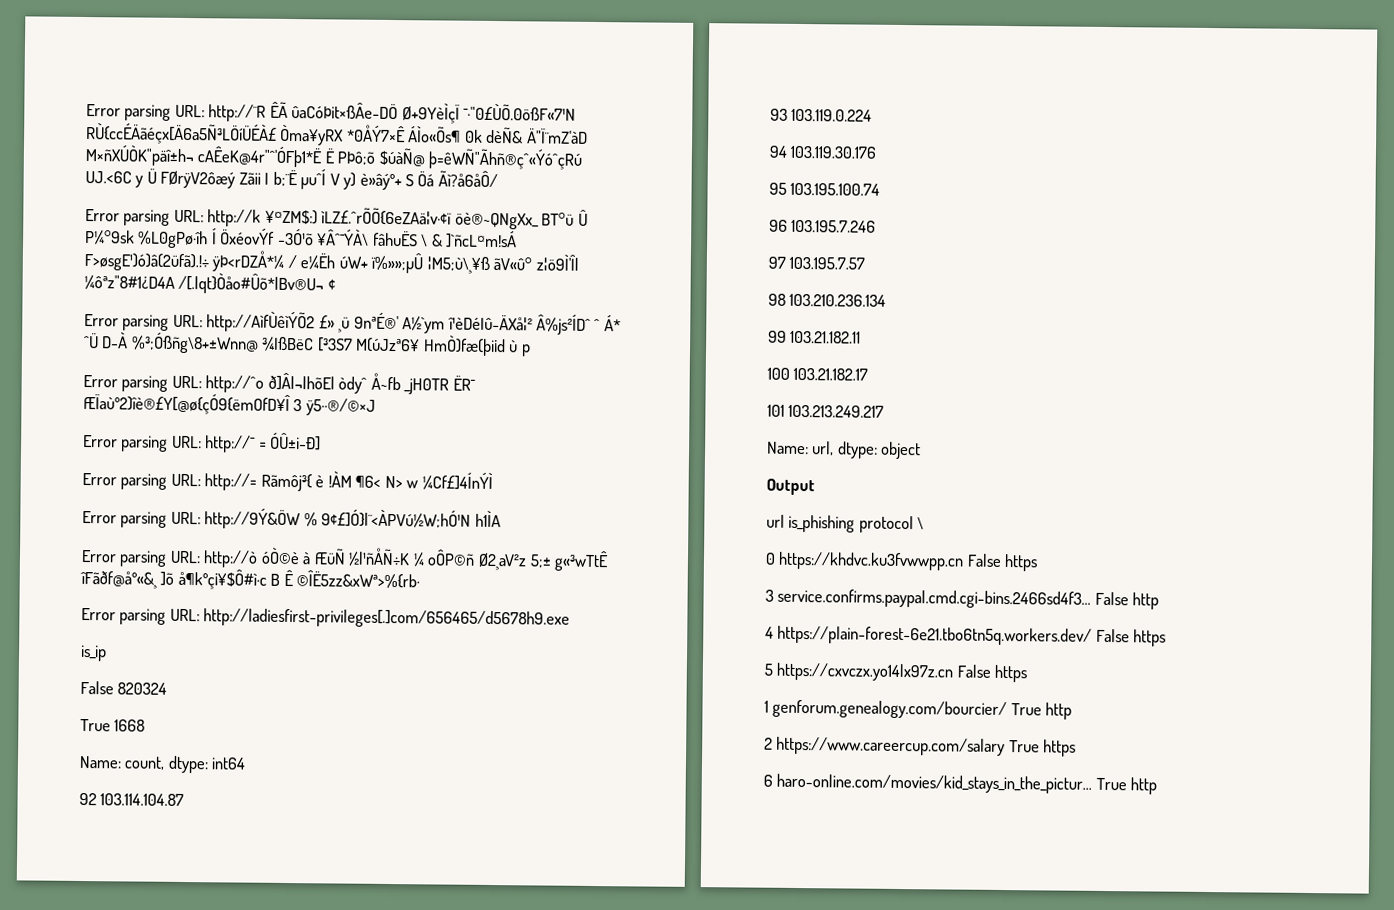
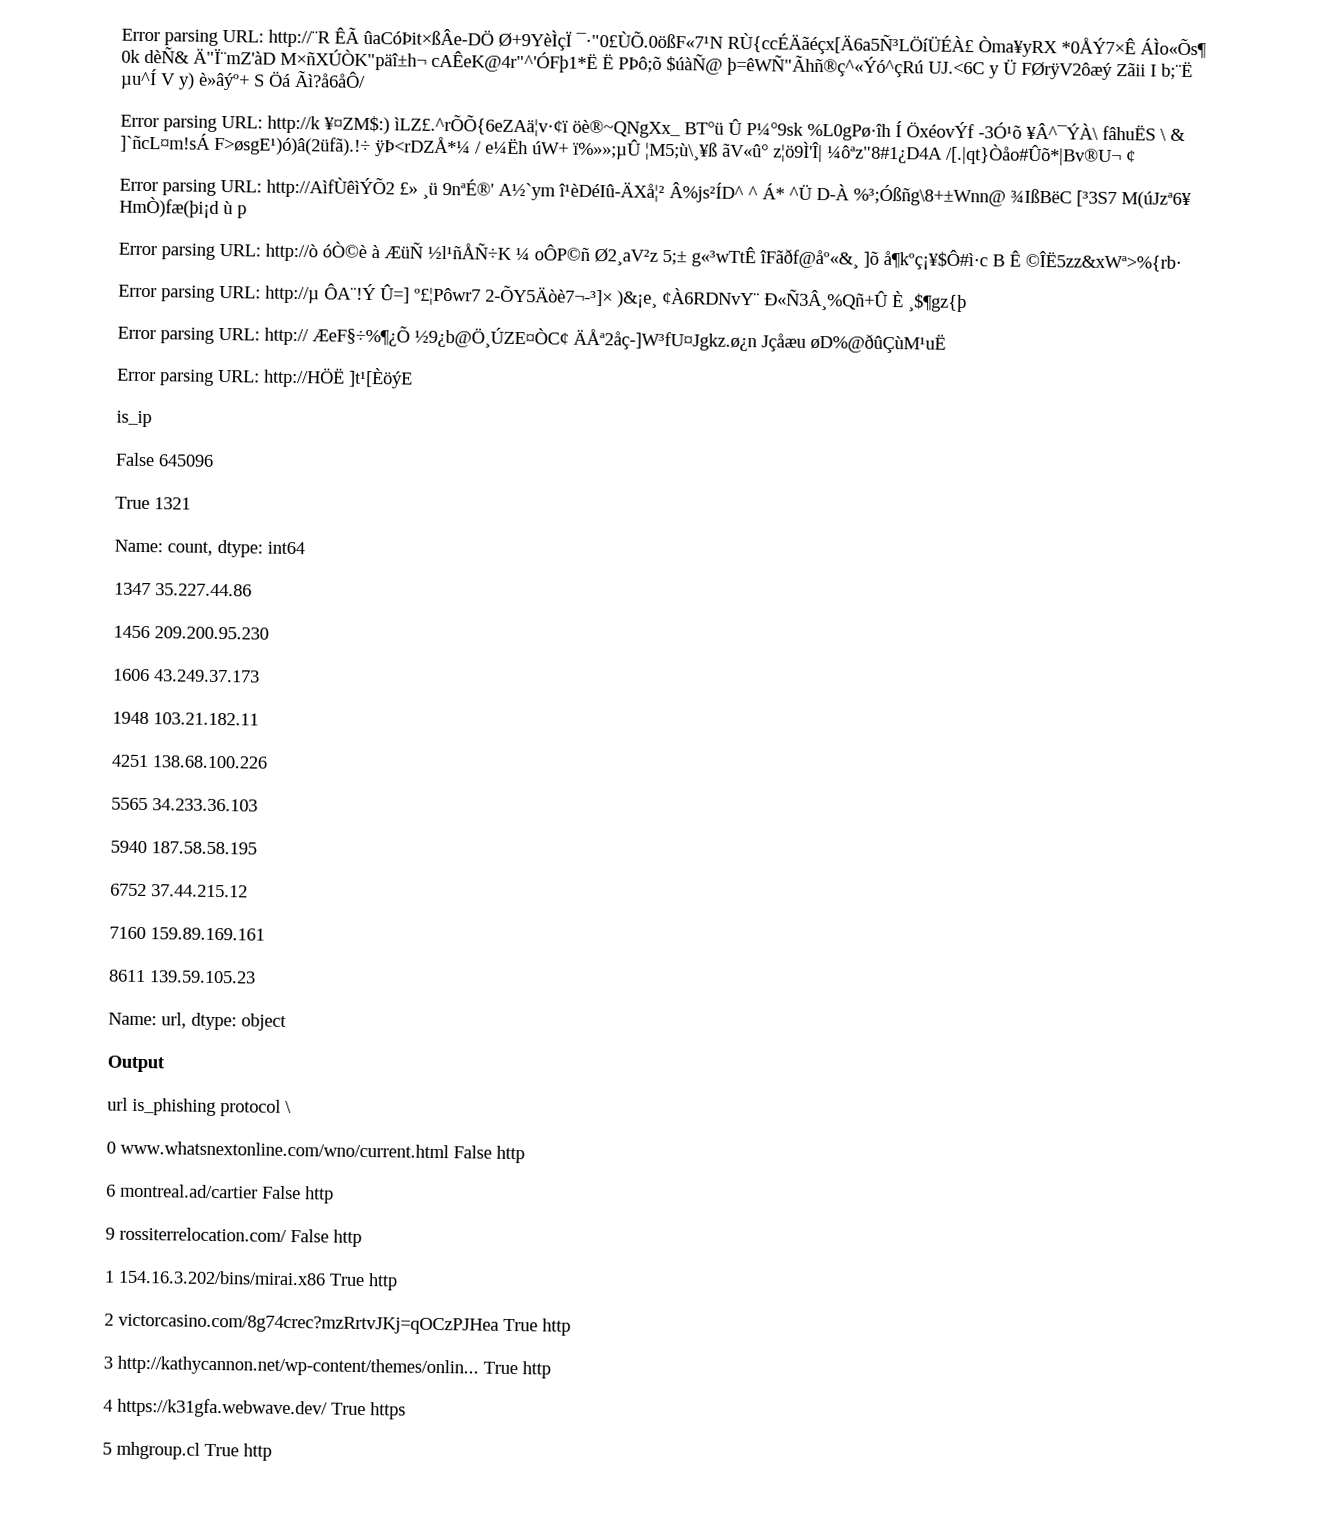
[83,372,476,395] [83,393,376,416] [83,432,322,453] [82,471,493,492] [82,508,501,530] // Error parsing URL: http://^o ð]Â|¬|hõEl òdy^ Å~fb _jH0TR ËR¯ ÆÏaùº2)îè®£Y[@ø{çÓ9{ëmOfD¥Î 3 ÿ5··®/©×J // Error parsing URL: http://¯ = ÓÛ±i-Ð] // Error parsing URL: http://= Rãmôj³{ è !ÀM ¶6< N> w ¼Cf£]4ÍnÝÌ // Error parsing URL: http://9Ý&ÖW % 9¢£]Ó}|¨<ÀPVú½W;hÓ¹N h1ÌA -> (247, 212) none
[203,608,571,629] http://ladiesfirst-privileges[.]com/656465/d5678h9.exe -> [265,283,967,313] [117,325,946,354] [117,367,413,389] http://µ ÔA¨!Ý Û=] º£¦Pôwr7 2-ÕY5Äòè7¬-³]× )&¡e¸ ¢À6RDNvY¨ Ð«Ñ3Â¸%Qñ+Û È ¸$¶gz{þ // Error parsing URL: http:// ÆeF§÷%¶¿Õ ½9¿b@Ö¸ÚZE¤ÒC¢ ÄÅª2åç-]W³fU¤Jgkz.ø¿n Jçåæu øD%@ðûÇùM¹uË // Error parsing URL: http://HÖË ]t¹[ÈöýE
[117,682,168,695] [80,718,146,732] 820324 // True 1668 -> [158,454,214,467] [115,496,191,510] 645096 // True 1321
[79,792,185,807] [770,108,873,122] [769,145,878,159] [769,182,881,196] [769,219,877,233] [768,256,866,270] [768,293,887,307] [768,330,862,344] [767,367,869,381] [767,404,885,418] 92 103.114.104.87 // 93 103.119.0.224 // 94 103.119.30.176 // 95 103.195.100.74 // 96 103.195.7.246 // 97 103.195.7.57 // 98 103.210.236.134 // 99 103.21.182.11 // 100 103.21.182.17 // 101 103.213.249.217 -> [114,582,252,597] [113,625,269,640] [112,668,260,683] [112,711,259,726] [111,754,267,769] [111,797,258,812] [110,840,257,855] [110,883,248,898] [109,926,265,941] [108,969,256,984] 1347 35.227.44.86 // 1456 209.200.95.230 // 1606 43.249.37.173 // 1948 103.21.182.11 // 4251 138.68.100.226 // 5565 34.233.36.103 // 5940 187.58.58.195 // 6752 37.44.215.12 // 7160 159.89.169.161 // 8611 139.59.105.23
[778,551,1039,572] [765,588,1160,610] [765,625,1167,647] [764,662,1028,683] [764,699,1008,720] https://khdvc.ku3fvwwpp.cn False https // 3 service.confirms.paypal.cmd.cgi-bins.2466sd4f3... False http // 4 https://plain-forest-6e21.tbo6tn5q.workers.dev/ False https // 5 https://cxvczx.yo14lx97z.cn False https // 1 genforum.genealogy.com/bourcier/ -> [120,1140,525,1164] [106,1183,334,1204] [105,1226,362,1247] [104,1269,326,1286] www.whatsnextonline.com/wno/current.html False http // 6 montreal.ad/cartier False http // 9 rossiterrelocation.com/ False http // 1 154.16.3.202/bins/mirai.x86
[776,736,1006,757] https://www.careercup.com/salary -> [118,1313,571,1336] [103,1355,551,1379] [103,1397,328,1419] victorcasino.com/8g74crec?mzRrtvJKj=qOCzPJHea True http // 3 http://kathycannon.net/wp-content/themes/onlin... True http // 4 https://k31gfa.webwave.dev/
[763,773,1093,794] 6 haro-online.com/movies/kid_stays_in_the_pictur... -> [102,1441,200,1460] 5 mhgroup.cl

